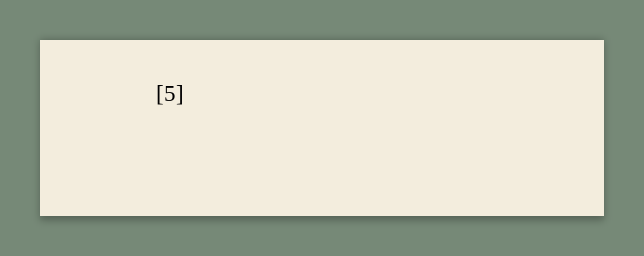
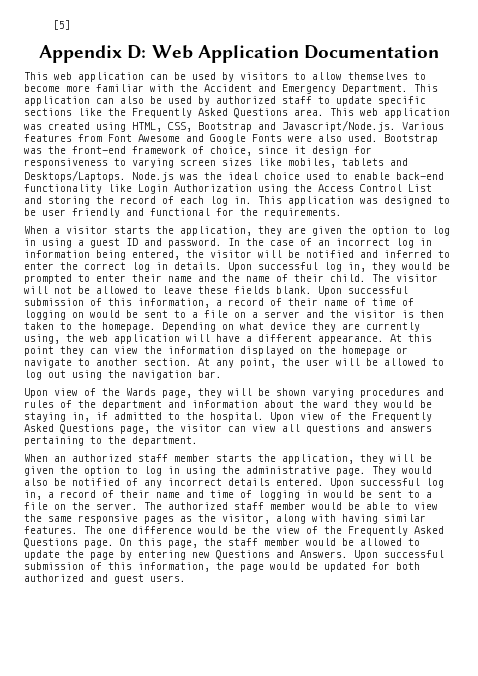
(185, 95) none -> [39,45,439,63] [24,72,426,82] [24,84,438,94] [24,96,426,106] [24,108,450,118] [24,120,444,132] [24,134,438,144] [24,146,372,156] [24,158,408,168] [24,170,444,182] [24,184,432,194] [24,196,450,206] [24,208,342,218] [24,226,450,236] [24,238,432,248] [24,250,450,260] [24,262,450,272] [24,274,438,284] [24,286,408,296] [24,298,414,308] [24,310,444,320] [24,322,420,332] [24,334,432,344] [24,346,408,356] [24,358,444,368] [24,370,222,380] [24,388,444,398] [24,400,432,410] [24,412,432,422] [24,424,432,434] [24,436,198,446] [24,454,432,464] [24,466,432,476] [24,478,444,488] [24,490,432,500] [24,502,438,510] [24,514,426,524] [24,526,444,536] [24,538,420,548] [24,550,444,560] [24,562,420,572] [24,574,186,584] // Appendix D: Web Application Documentation // This web application can be used by visitors to allow themselves to become more familiar with the Accident and Emergency Department. This application can also be used by authorized staff to update specific sections like the Frequently Asked Questions area. This web application was created using HTML, CSS, Bootstrap and Javascript/Node.js. Various features from Font Awesome and Google Fonts were also used. Bootstrap was the front-end framework of choice, since it design for responsiveness to varying screen sizes like mobiles, tablets and Desktops/Laptops. Node.js was the ideal choice used to enable back-end functionality like Login Authorization using the Access Control List and storing the record of each log in. This application was designed to be user friendly and functional for the requirements. // When a visitor starts the application, they are given the option to log in using a guest ID and password. In the case of an incorrect log in information being entered, the visitor will be notified and inferred to enter the correct log in details. Upon successful log in, they would be prompted to enter their name and the name of their child. The visitor will not be allowed to leave these fields blank. Upon successful submission of this information, a record of their name of time of logging on would be sent to a file on a server and the visitor is then taken to the homepage. Depending on what device they are currently using, the web application will have a different appearance. At this point they can view the information displayed on the homepage or navigate to another section. At any point, the user will be allowed to log out using the navigation bar. // Upon view of the Wards page, they will be shown varying procedures and rules of the department and information about the ward they would be staying in, if admitted to the hospital. Upon view of the Frequently Asked Questions page, the visitor can view all questions and answers pertaining to the department. // When an authorized staff member starts the application, they will be given the option to log in using the administrative page. They would also be notified of any incorrect details entered. Upon successful log in, a record of their name and time of logging in would be sent to a file on the server. The authorized staff member would be able to view the same responsive pages as the visitor, along with having similar features. The one difference would be the view of the Frequently Asked Questions page. On this page, the staff member would be allowed to update the page by entering new Questions and Answers. Upon successful submission of this information, the page would be updated for both authorized and guest users.

